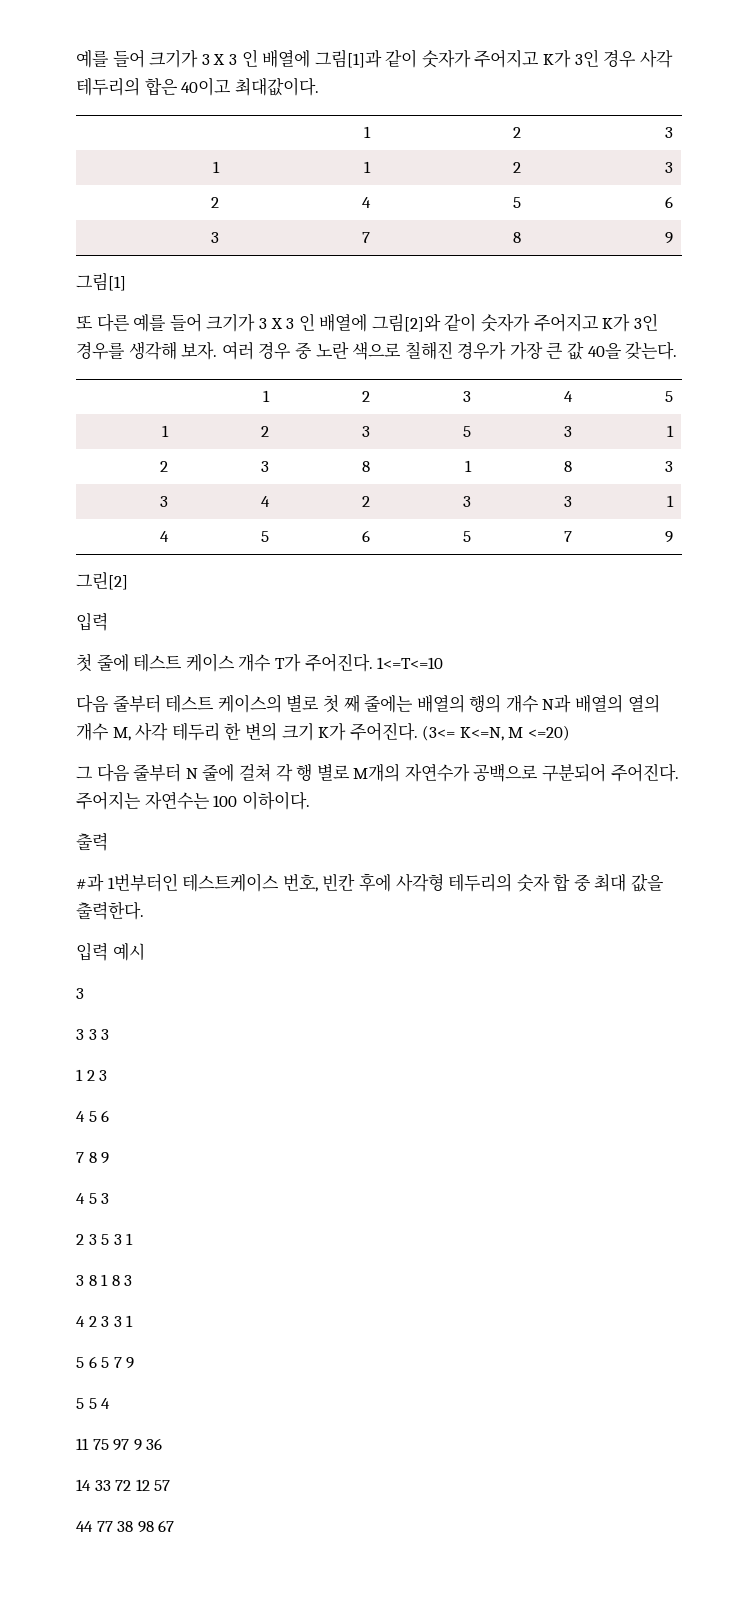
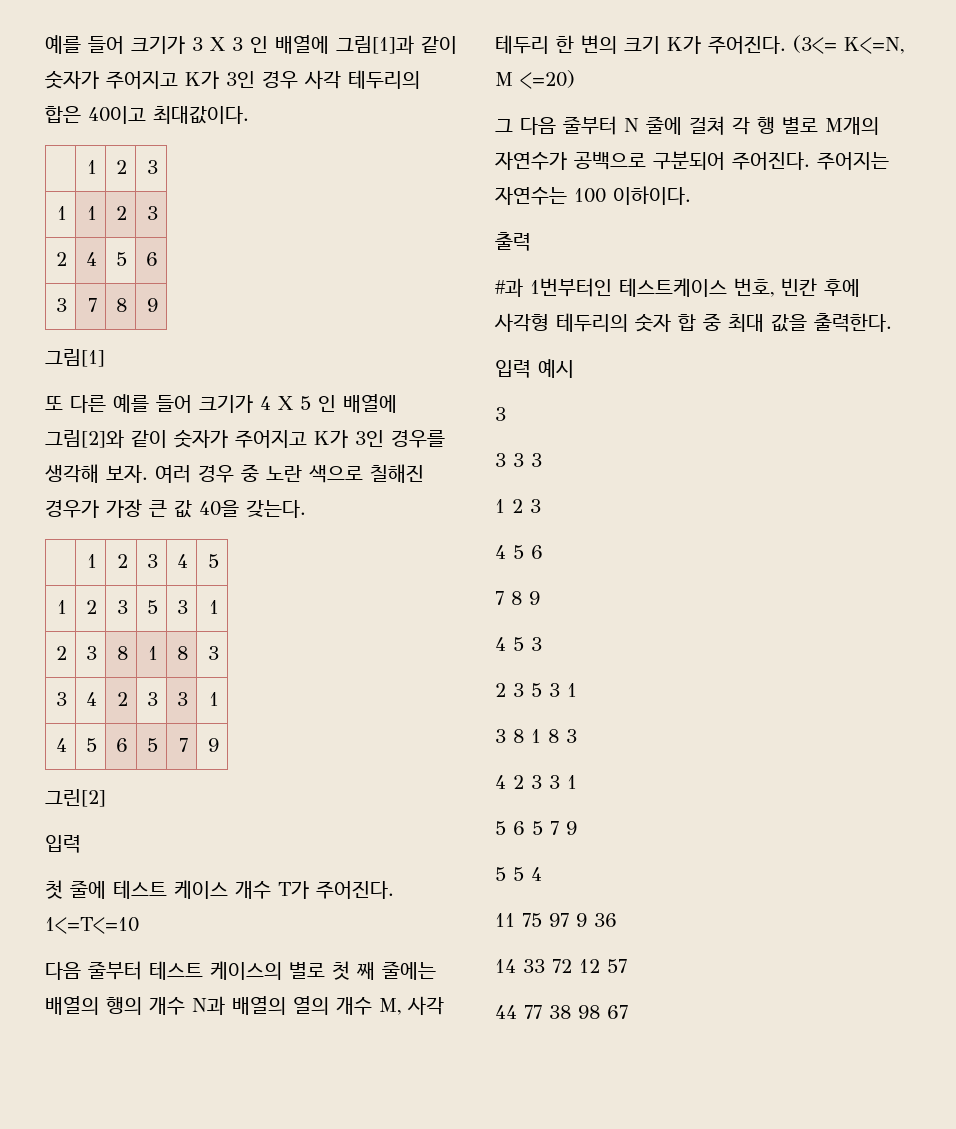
[258,318,295,329] 3 X 3 -> [260,396,311,410] 4 X 5

